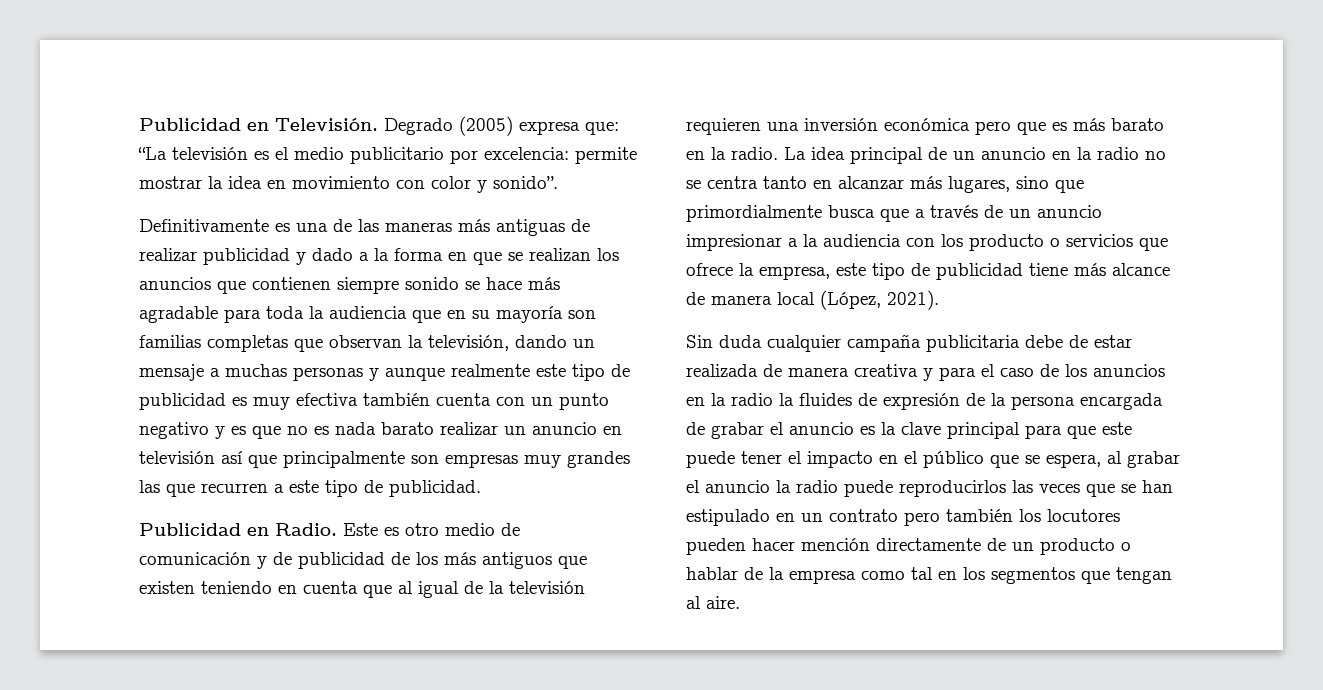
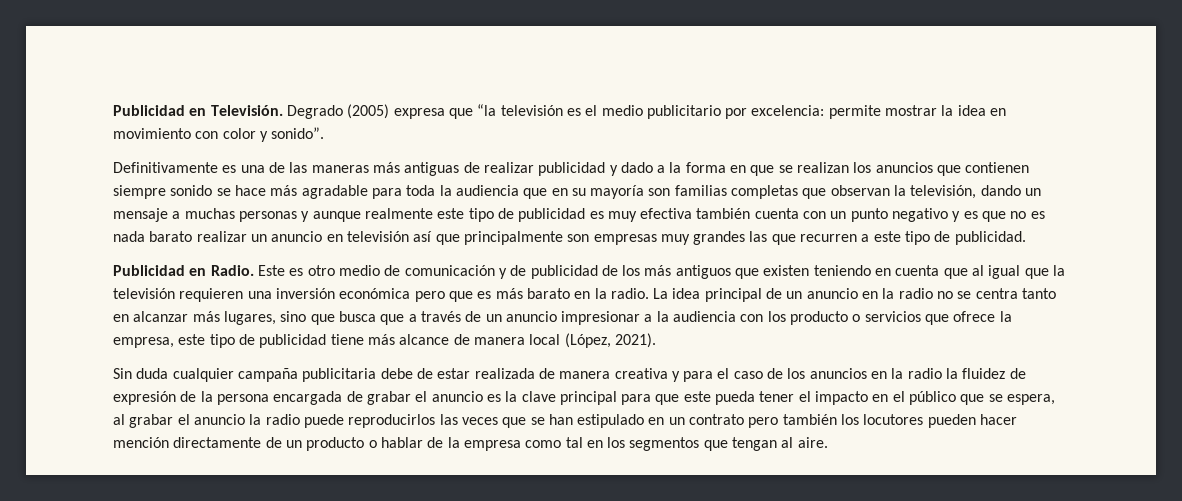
[585,122,619,135] [138,147,167,160] que: “La -> [448,104,497,119] que “la
[464,581,483,594] de -> [1024,268,1049,279] que
[686,205,822,222] primordialmente -> (335, 319) none
[799,393,852,406] fluides -> [962,368,1006,379] fluidez
[686,451,735,468] puede -> [715,391,756,405] pueda

